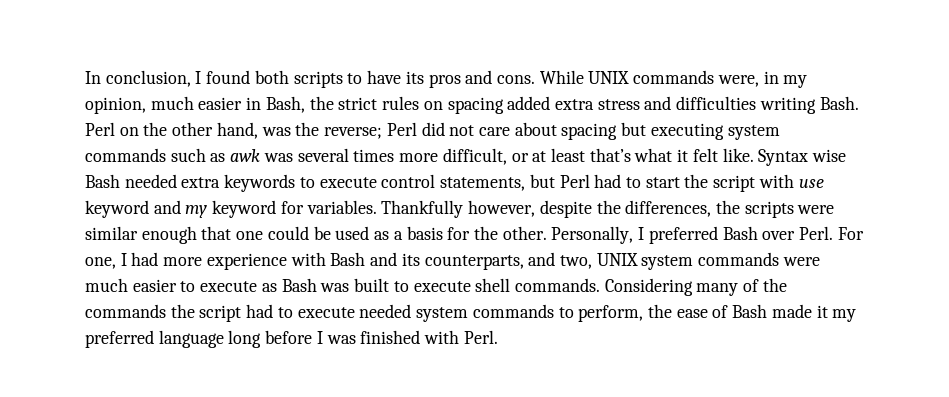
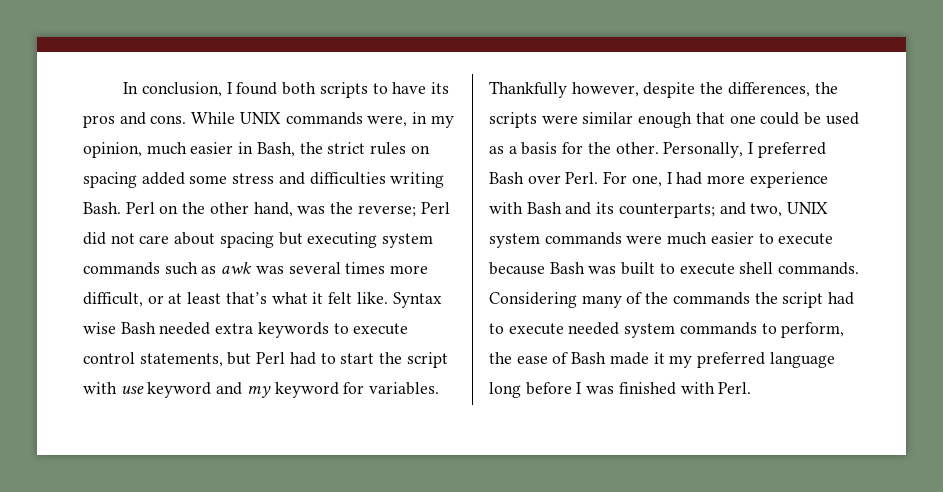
[554,99,594,110] extra -> [189,175,228,184] some
[424,255,524,270] counterparts, -> [618,203,715,218] counterparts;
[261,283,277,292] as -> [489,262,545,275] because

